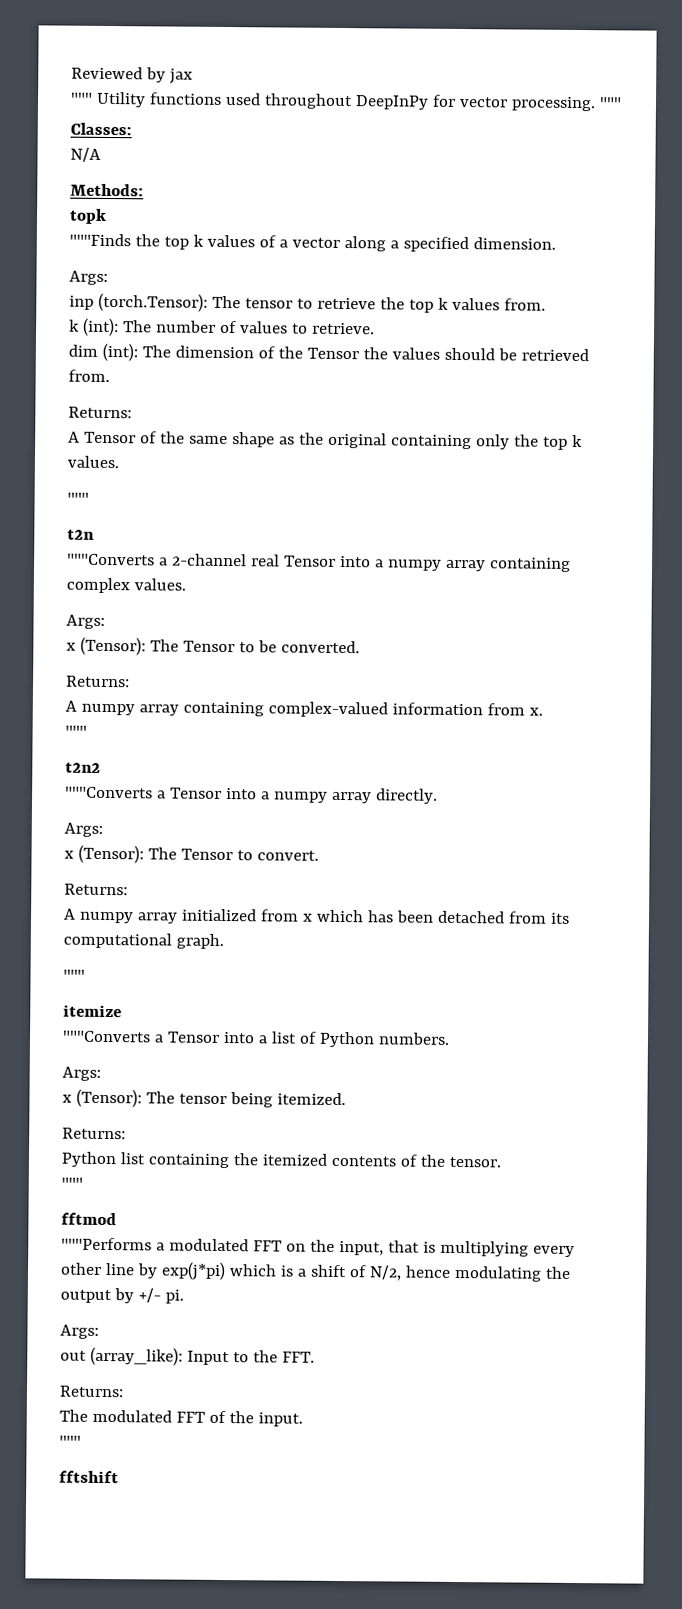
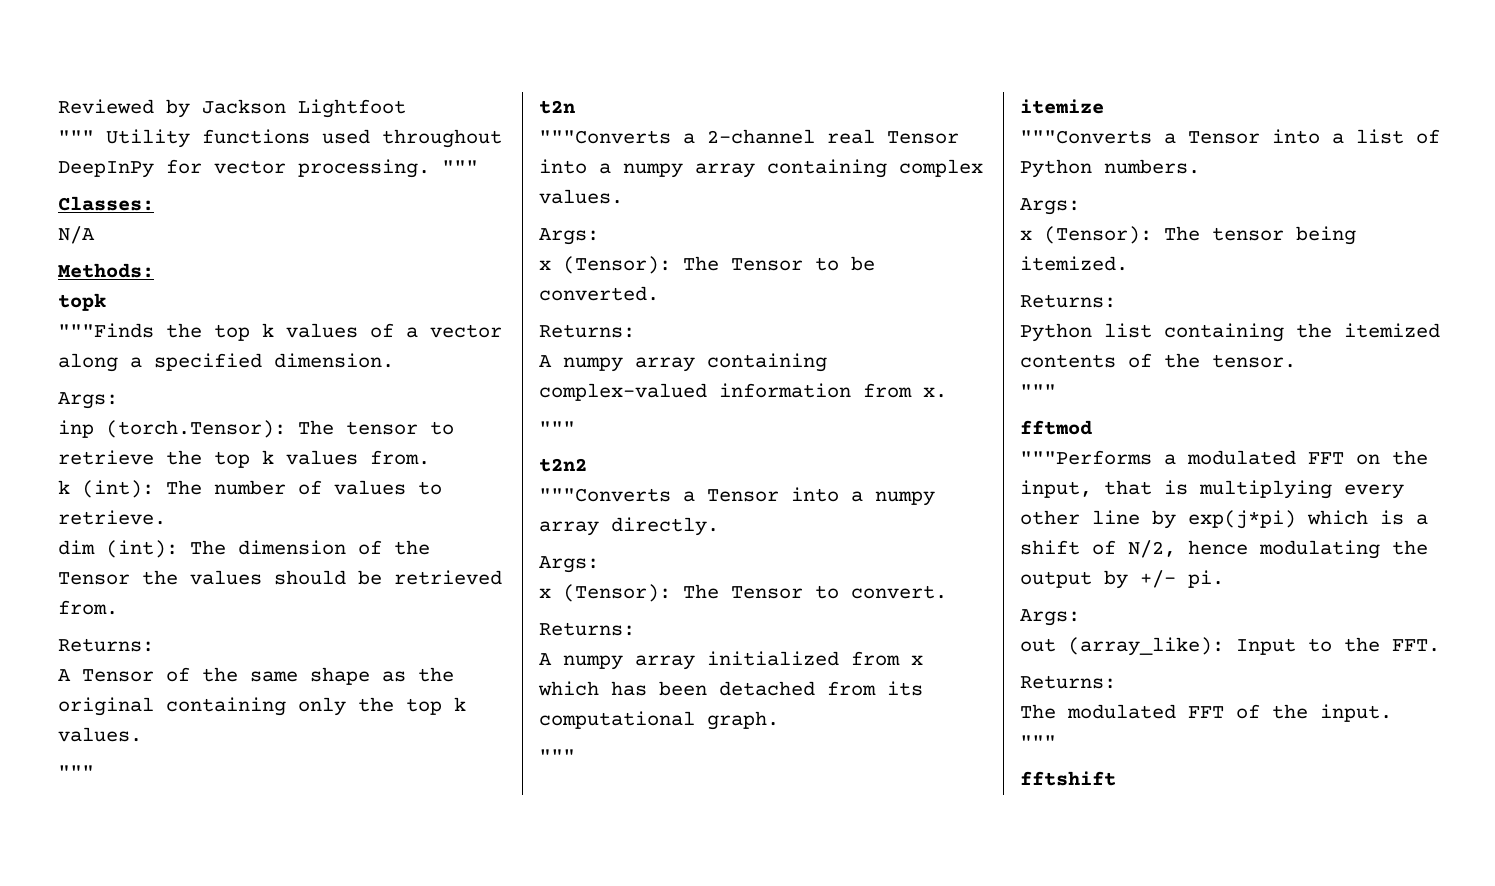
[168,68,193,84] jax -> [202,99,406,118] Jackson Lightfoot

